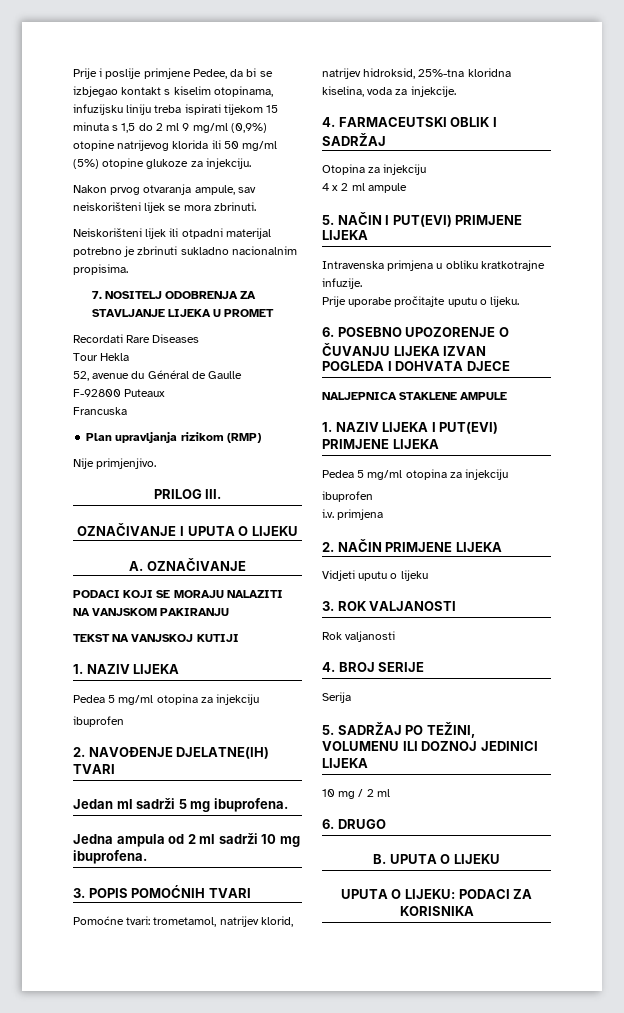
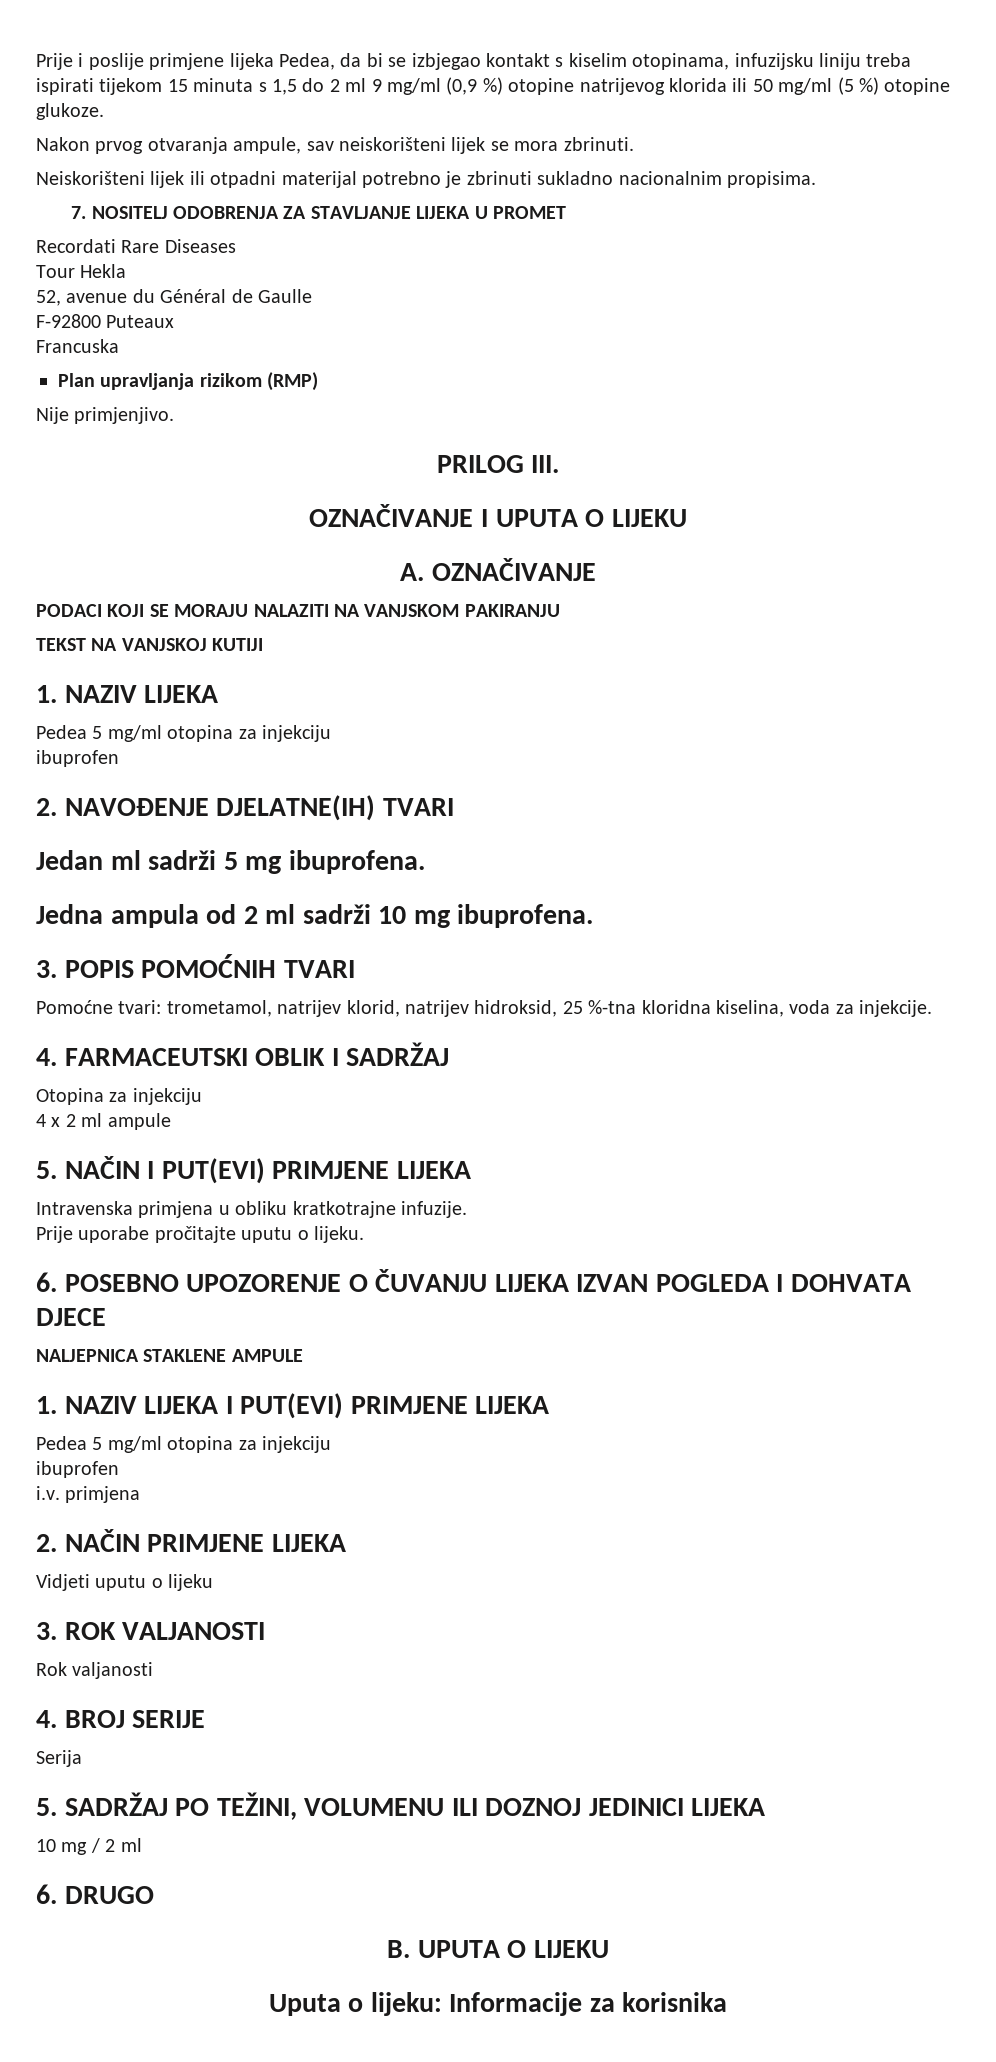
[192,69,227,79] Pedee, -> [229,53,335,70] lijeka Pedea,
[230,123,267,133] (0,9%) -> [446,77,503,95] (0,9 %)
[73,158,251,169] (5%) otopine glukoze za injekciju. -> [837,77,951,95] [36,103,104,120] (5 %) otopine glukoze.
[418,69,465,77] 25%-tna -> [562,1000,637,1014] 25 %-tna
[340,889,533,899] [399,906,474,916] UPUTA O LIJEKU: PODACI ZA KORISNIKA -> [268,1992,728,2016] Uputa o lijeku: Informacije za korisnika

